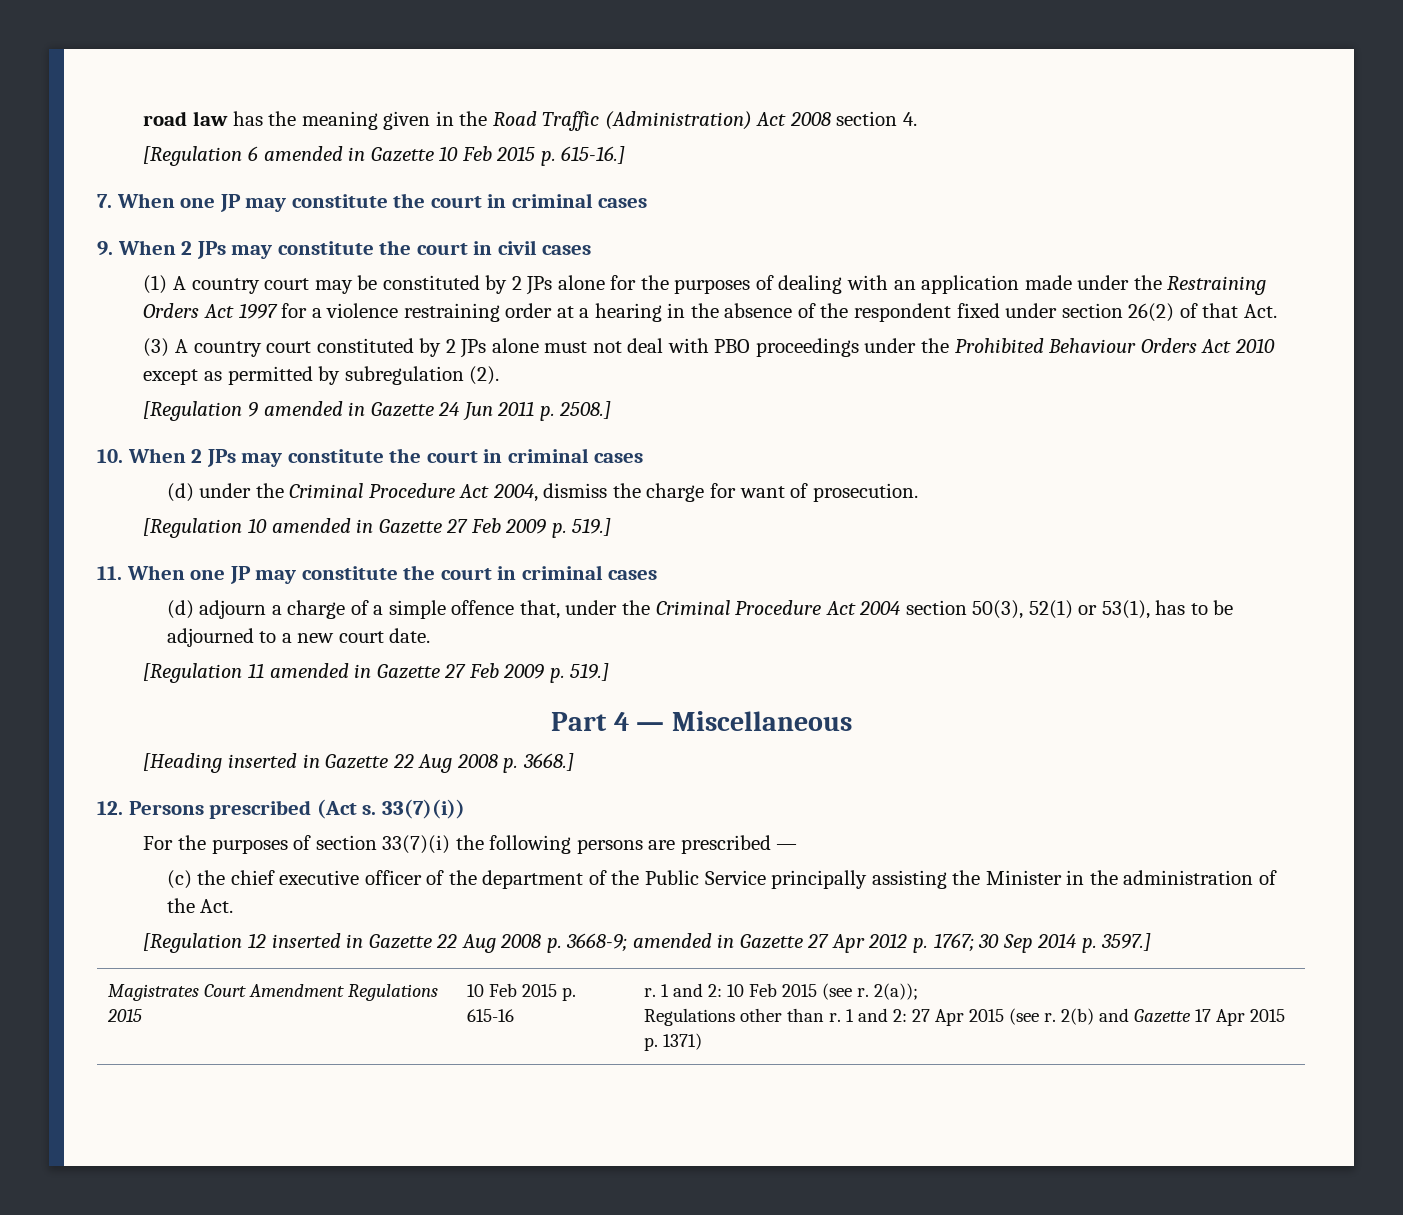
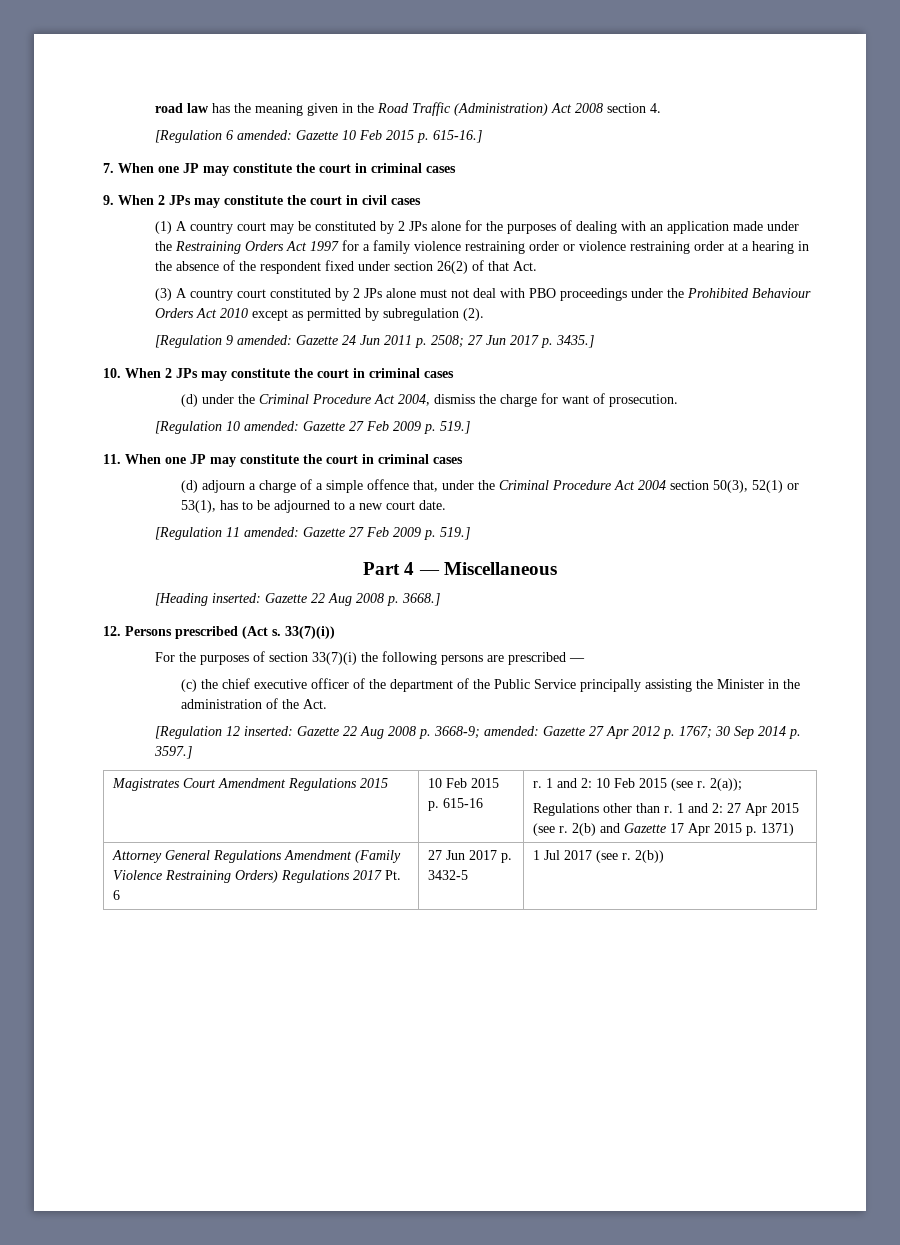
[263,146,366,161] amended in -> [237,130,293,140] amended:
(322, 313) none -> [373,240,576,254] family violence restraining order or
[263,401,366,416] amended in -> [237,335,293,345] amended:
[559,401,612,419] 2508.] -> [431,335,595,348] 2508; 27 Jun 2017 p. 3435.]
[271,518,374,533] amended in -> [244,421,300,431] amended:
[269,663,372,678] amended in -> [244,527,300,537] amended:
[227,753,320,768] inserted in -> [212,593,262,603] inserted:
[271,933,364,948] inserted in -> [244,726,294,736] inserted:
[632,933,735,948] amended in -> [484,726,540,736] amended:
(703, 1041) none -> [112,850,402,863] [113,870,402,883] [113,890,121,900] [428,850,513,863] [428,870,469,880] [533,850,665,863] // Attorney General Regulations Amendment (Family Violence Restraining Orders) Regulations 2017 Pt. 6 | 27 Jun 2017 p. 3432-5 | 1 Jul 2017 (see r. 2(b))

